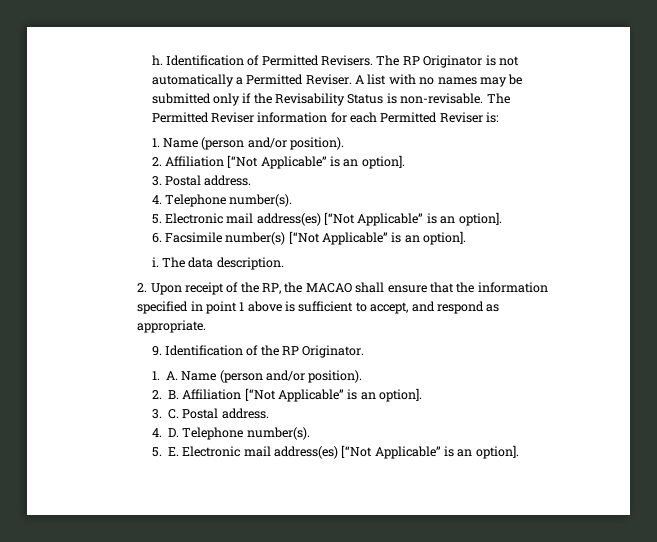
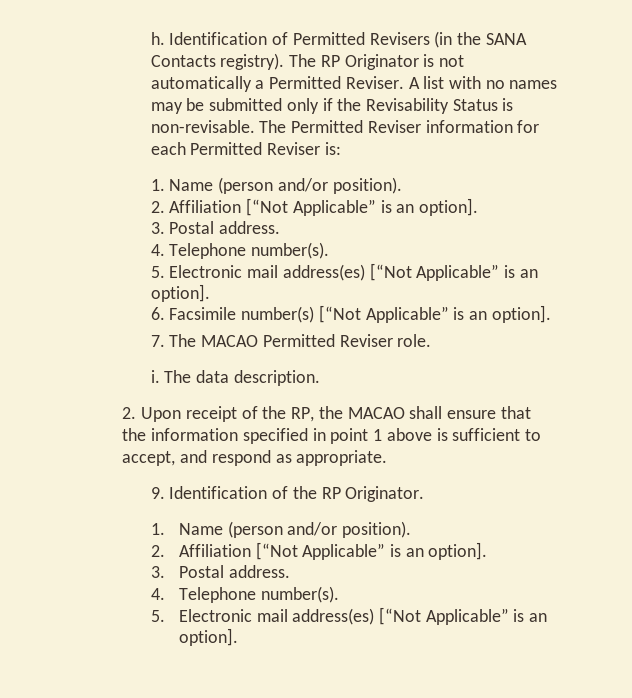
[321,55,374,66] Revisers. -> [369,31,527,48] [150,53,285,70] Revisers (in the SANA Contacts registry).
(467, 238) none -> [150,334,432,347] // 7. The MACAO Permitted Reviser role.
[165,370,363,383] [151,388,423,402] [151,408,269,419] [151,427,310,440] [151,447,179,457] A. Name (person and/or position). // 2. B. Affiliation [“Not Applicable” is an option]. // 3. C. Postal address. // 4. D. Telephone number(s). // 5. E. -> [178,521,411,538] [150,542,488,560] [150,565,290,578] [150,586,339,603] [150,610,165,622] Name (person and/or position). // 2. Affiliation [“Not Applicable” is an option]. // 3. Postal address. // 4. Telephone number(s). // 5.

